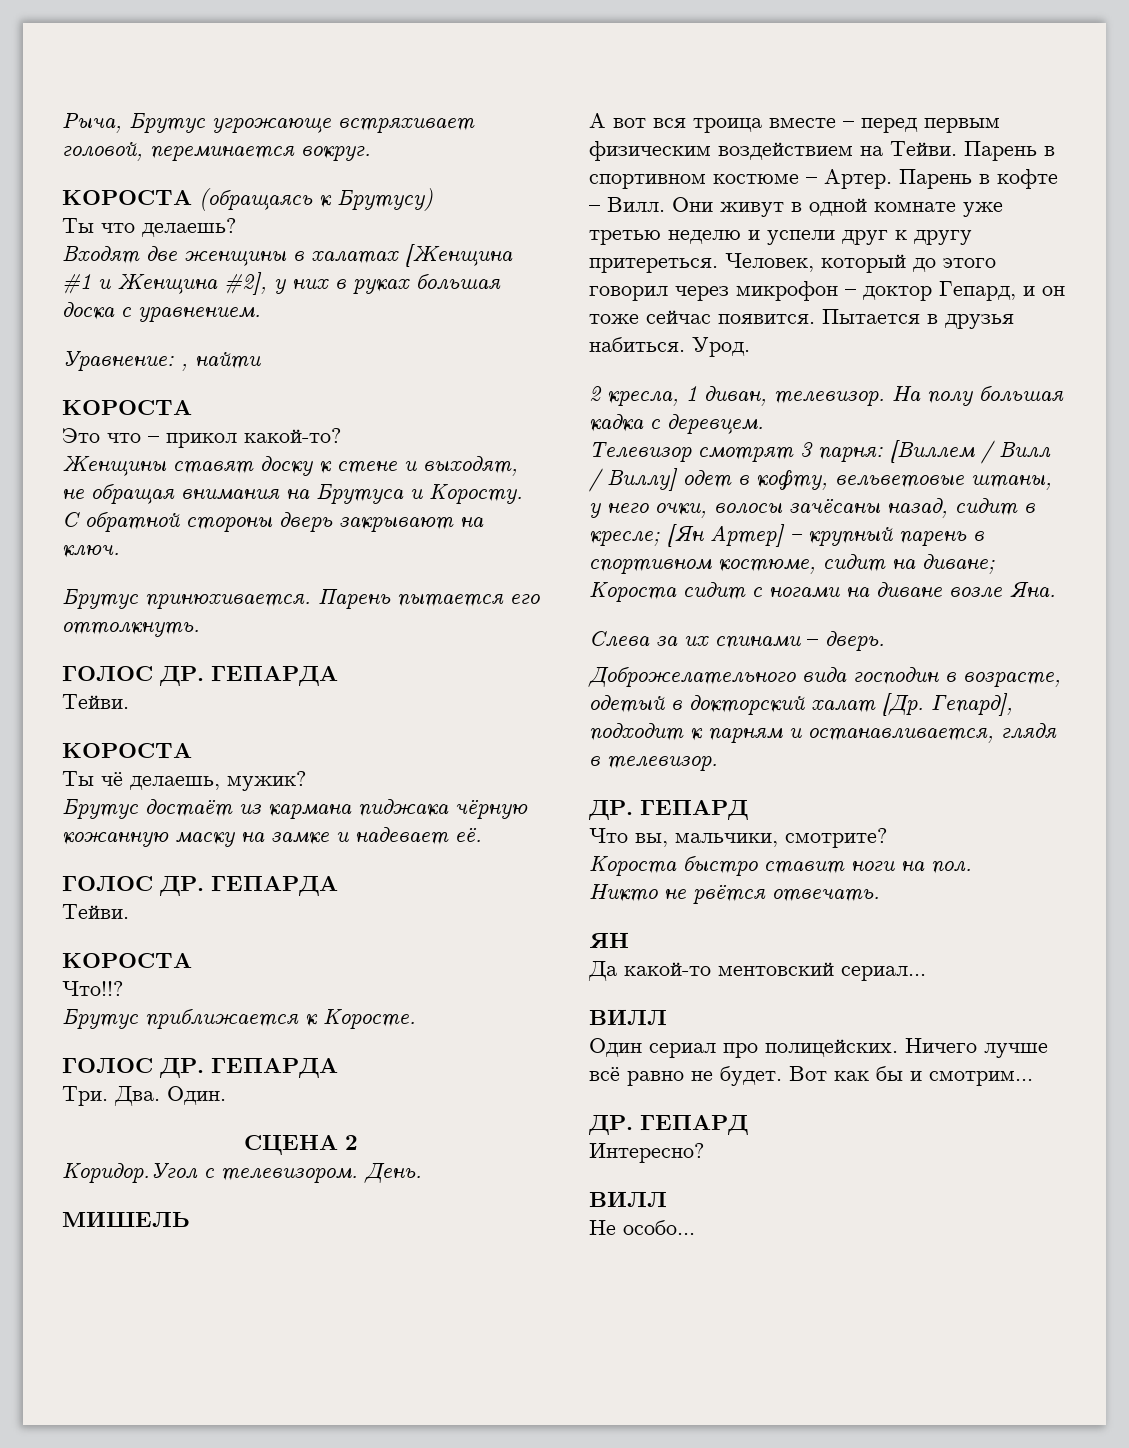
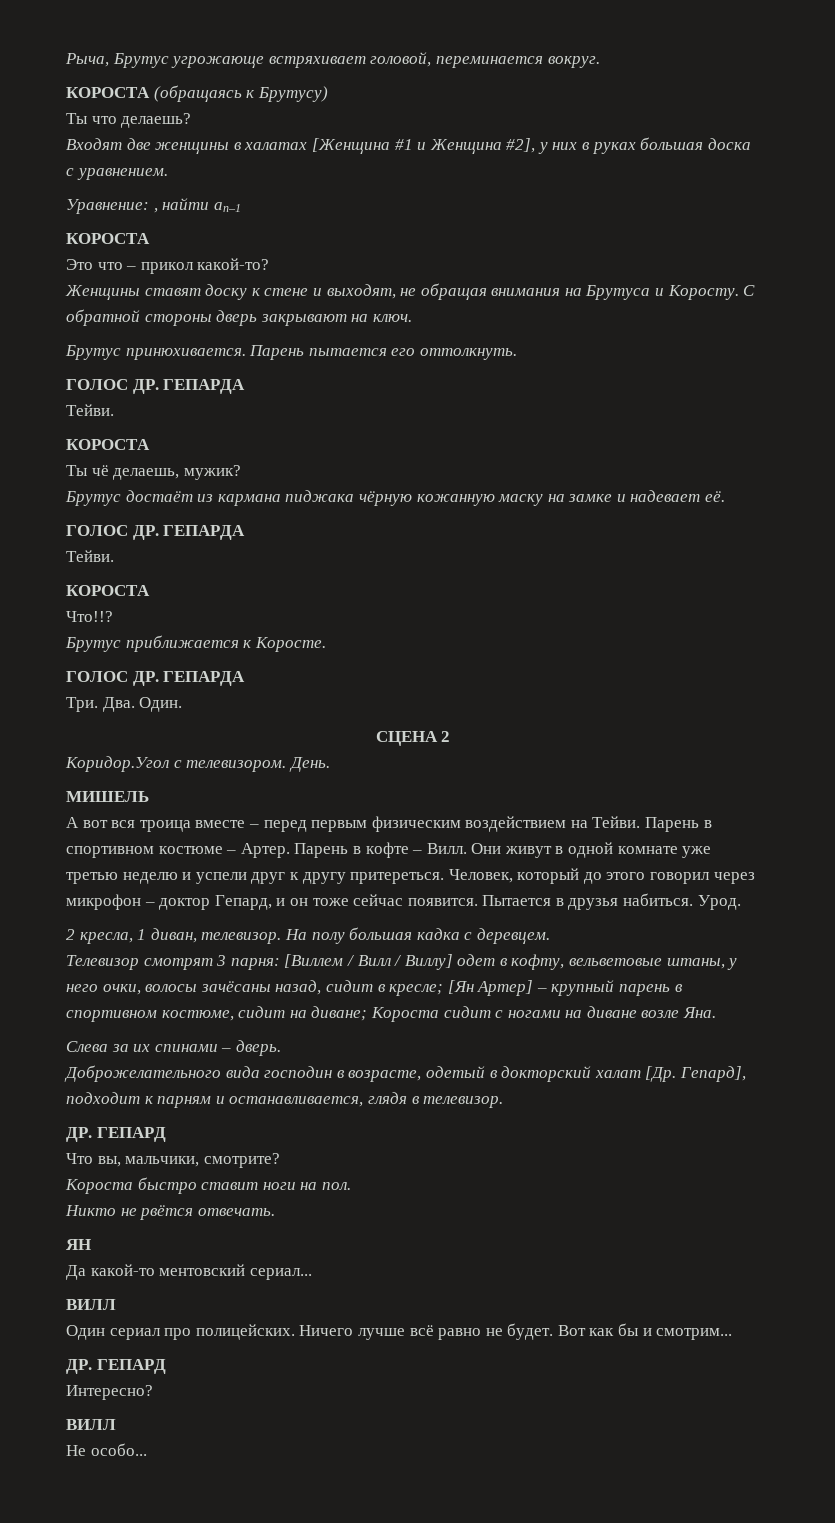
(261, 360) none -> [213,202,241,212] an–1

